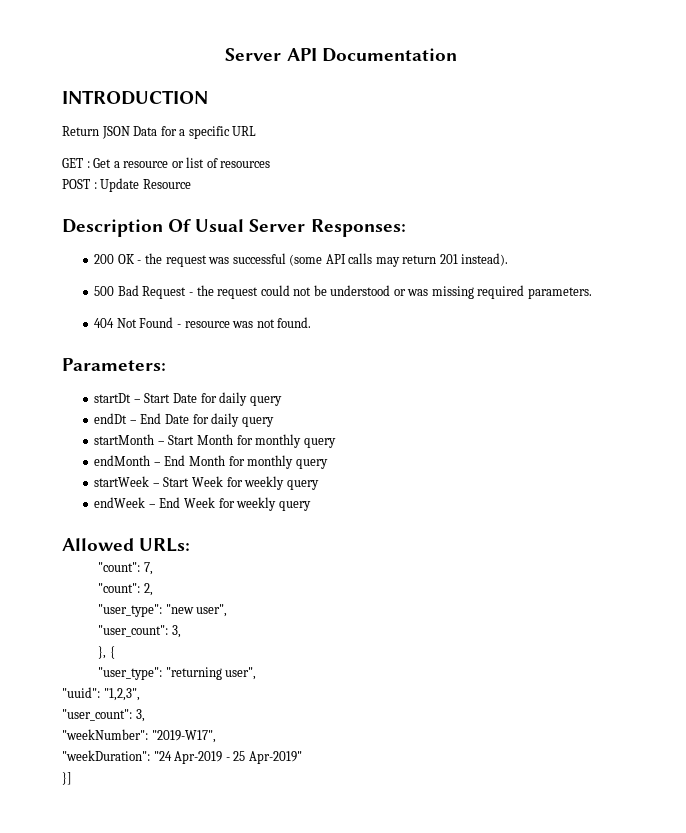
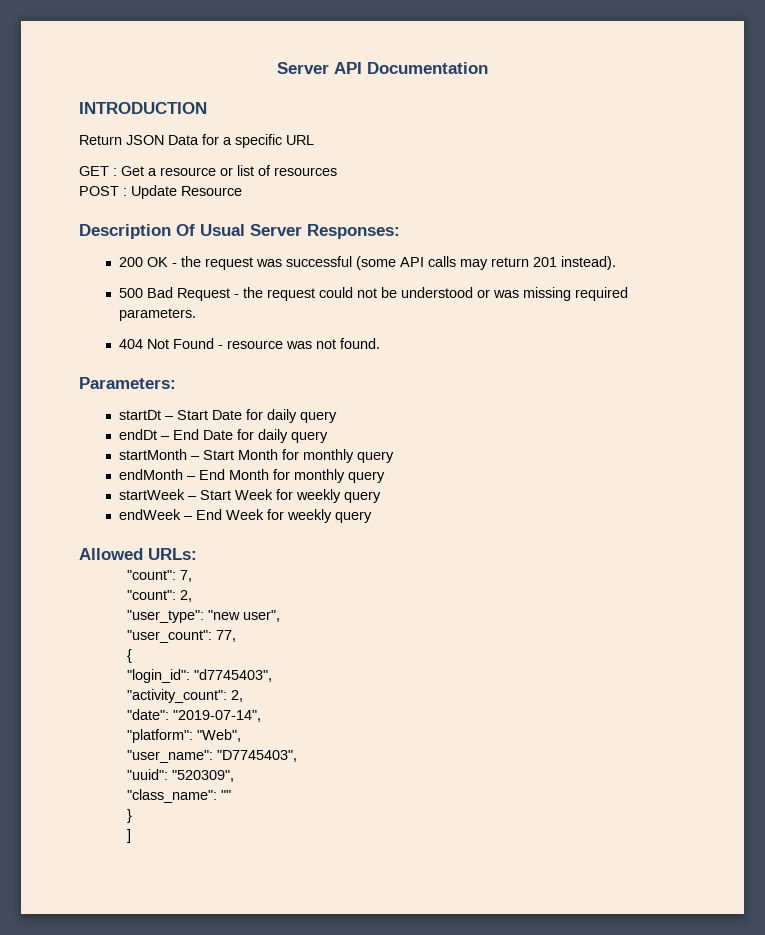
[171,625,181,638] [98,646,107,659] 3, // }, -> [216,630,237,642] 77, //
[98,667,257,680] [62,687,140,701] [62,709,145,722] [62,729,216,743] [62,750,302,764] [62,772,72,785] "user_type": "returning user", // "uuid": "1,2,3", // "user_count": 3, // "weekNumber": "2019-W17", // "weekDuration": "24 Apr-2019 - 25 Apr-2019" // }] -> [127,669,273,683] [127,689,244,703] [127,709,262,722] [127,729,242,743] [127,750,298,763] [127,769,235,782] [127,789,232,803] [127,809,133,823] [127,829,132,843] "login_id": "d7745403", // "activity_count": 2, // "date": "2019-07-14", // "platform": "Web", // "user_name": "D7745403", // "uuid": "520309", // "class_name": "" // } // ]

